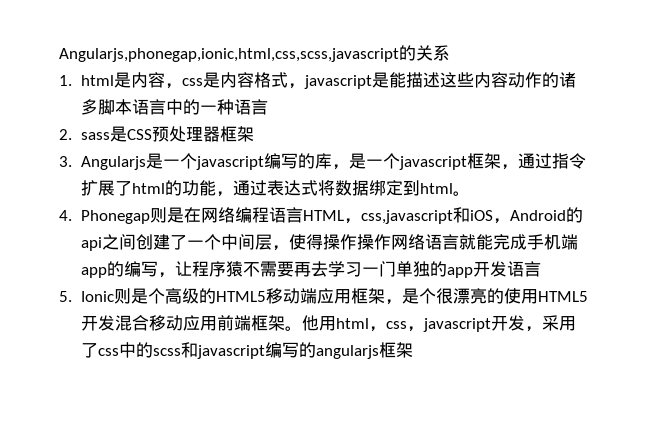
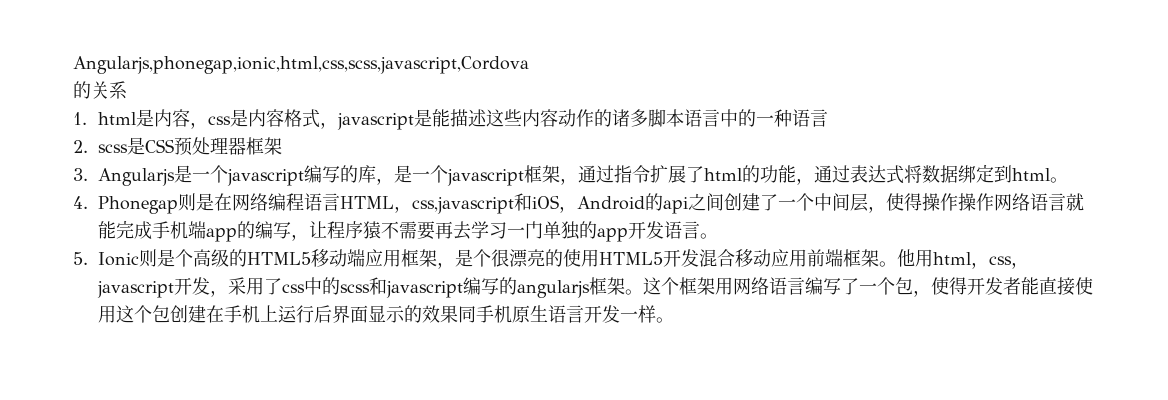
[59,48,399,62] Angularjs,phonegap,ionic,html,css,scss,javascript -> [73,56,529,74] Angularjs,phonegap,ionic,html,css,scss,javascript,Cordova //
[80,132,110,140] sass -> [98,144,129,153] scss
(541, 269) none -> [700,233,719,239] 。
(413, 350) none -> [625,277,1094,297] [98,305,675,323] 。这个框架用网络语言编写了一个包，使得开发者能直接使用这个包创建在手机上运行后界面显示的效果同手机原生语言开发一样。

